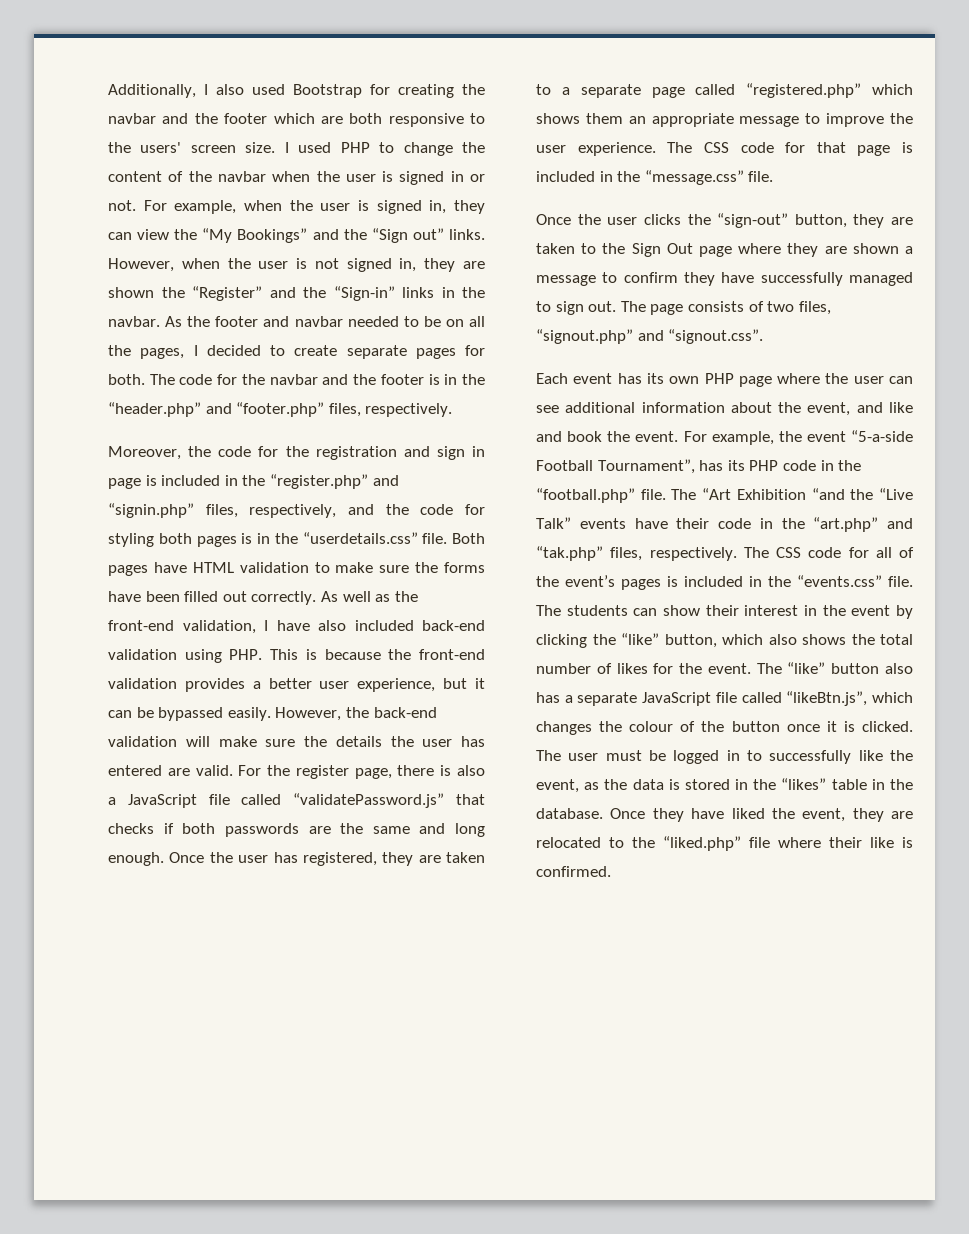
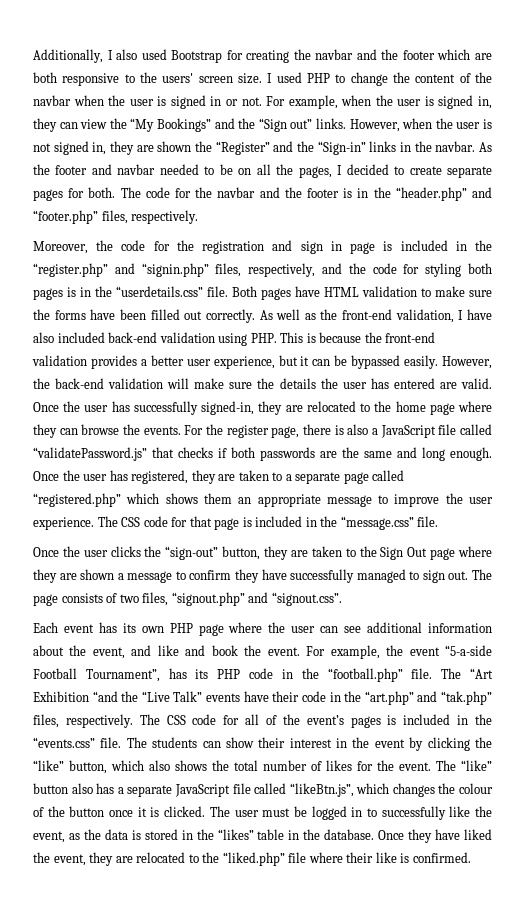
(233, 770) none -> [33,401,492,415] [33,424,181,438] Once the user has successfully signed-in, they are relocated to the home page where they can browse the events.

